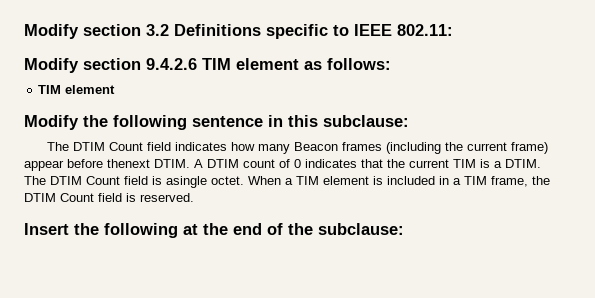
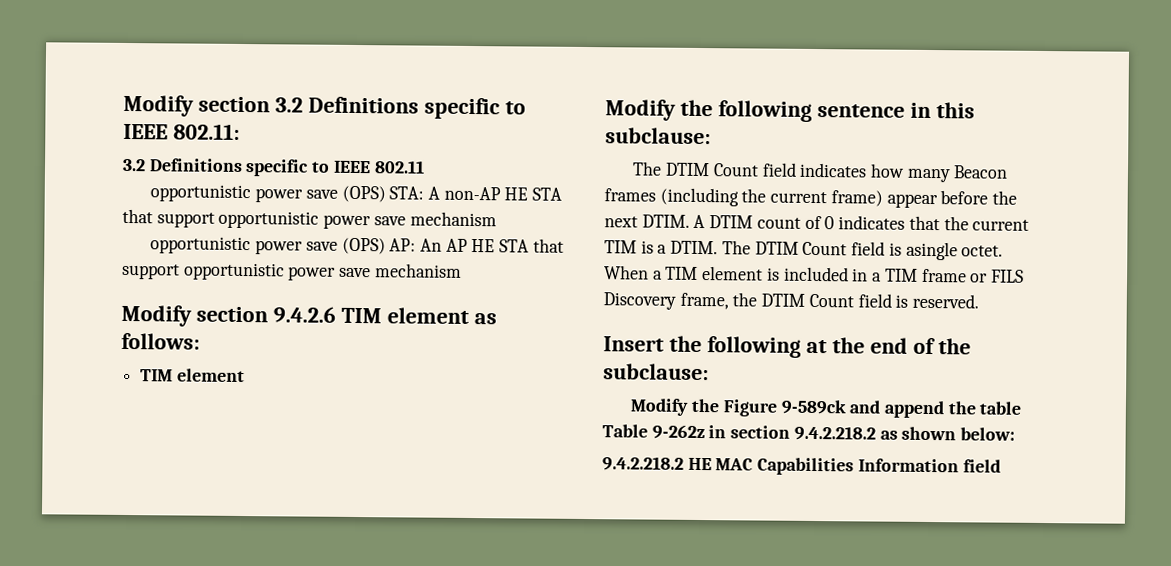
(453, 30) none -> [122,158,425,177] [150,184,563,203] [122,208,497,230] [150,236,564,255] [122,262,462,281] // 3.2 Definitions specific to IEEE 802.11 // opportunistic power save (OPS) STA: A non-AP HE STA that support opportunistic power save mechanism // opportunistic power save (OPS) AP: An AP HE STA that support opportunistic power save mechanism
[107,159,150,168] thenext -> [992,190,1018,205] [604,216,638,228] the next
(487, 180) none -> [921,268,1024,283] [603,292,676,310] frame or FILS Discovery
(404, 229) none -> [630,398,1022,419] [602,424,1016,441] [602,456,1001,476] // Modify the Figure 9-589ck and append the table Table 9-262z in section 9.4.2.218.2 as shown below: // 9.4.2.218.2 HE MAC Capabilities Information field

